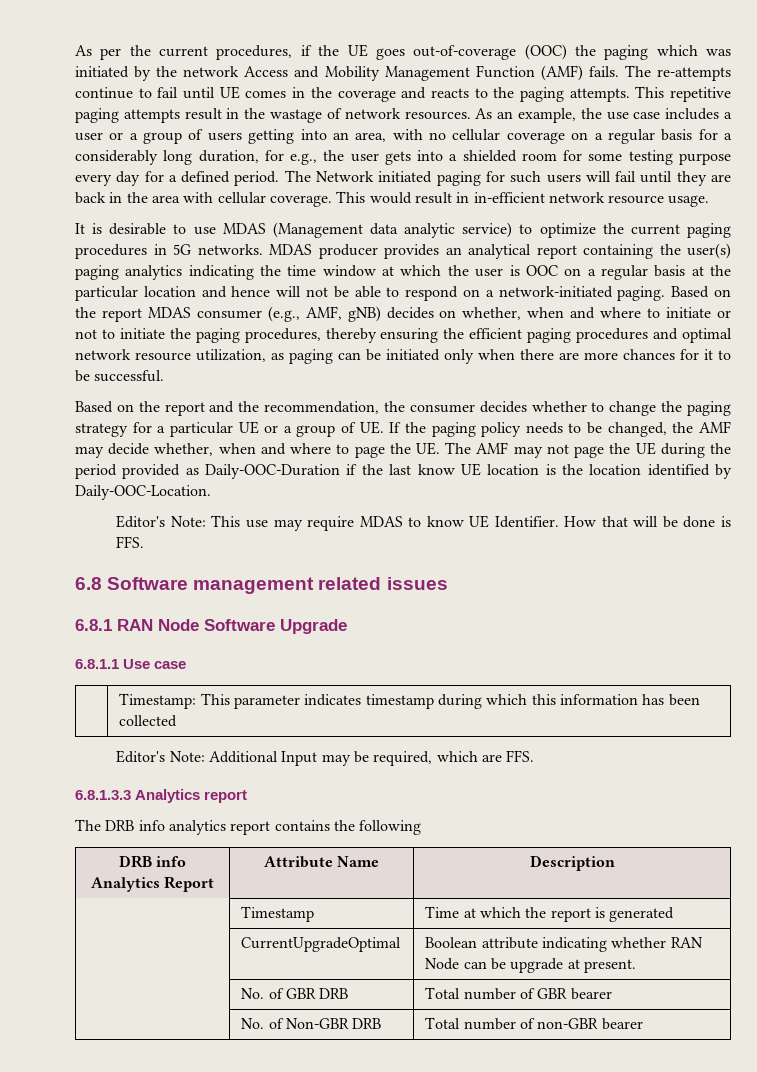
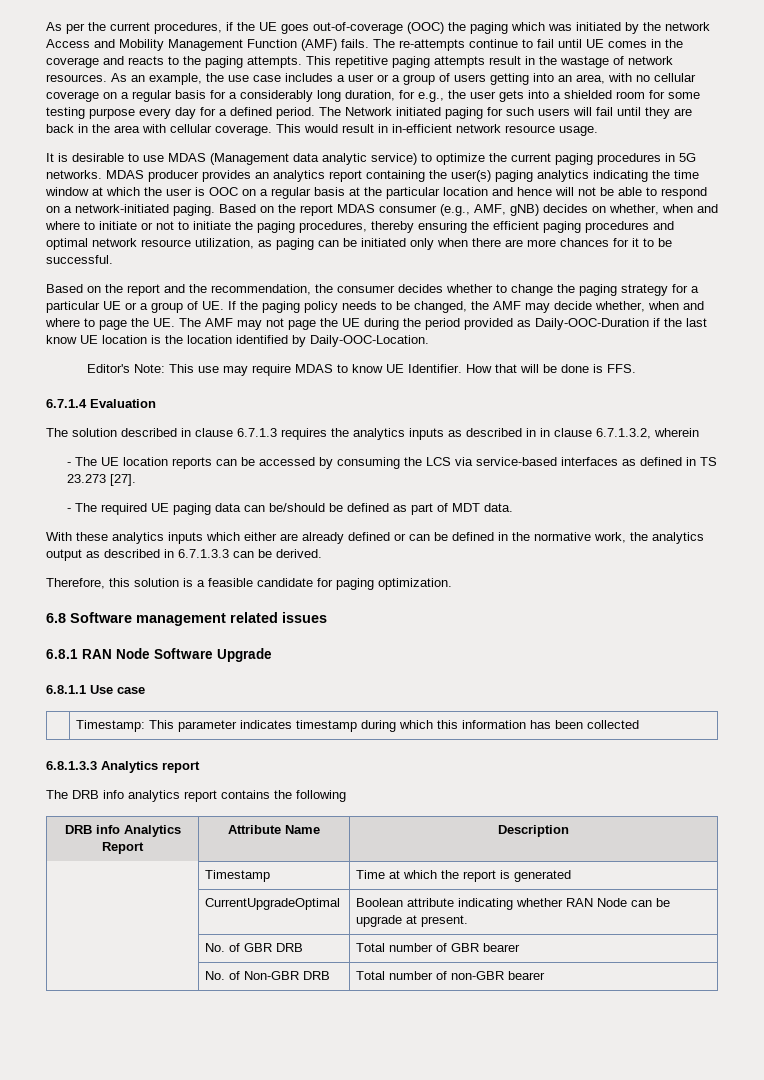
[468,244,531,259] analytical -> [273,170,325,182] analytics
(145, 542) none -> [46,399,156,408] [46,428,699,440] [66,457,717,469] [66,474,136,486] [66,503,513,515] [46,532,704,544] [46,549,322,561] [46,578,452,590] // 6.7.1.4 Evaluation // The solution described in clause 6.7.1.3 requires the analytics inputs as described in in clause 6.7.1.3.2, wherein // - The UE location reports can be accessed by consuming the LCS via service-based interfaces as defined in TS 23.273 [27]. // - The required UE paging data can be/should be defined as part of MDT data. // With these analytics inputs which either are already defined or can be defined in the normative work, the analytics output as described in 6.7.1.3.3 can be derived. // Therefore, this solution is a feasible candidate for paging optimization.
[116,750,535,766] // Editor's Note: Additional Input may be required, which are FFS. -> (640, 724) none

